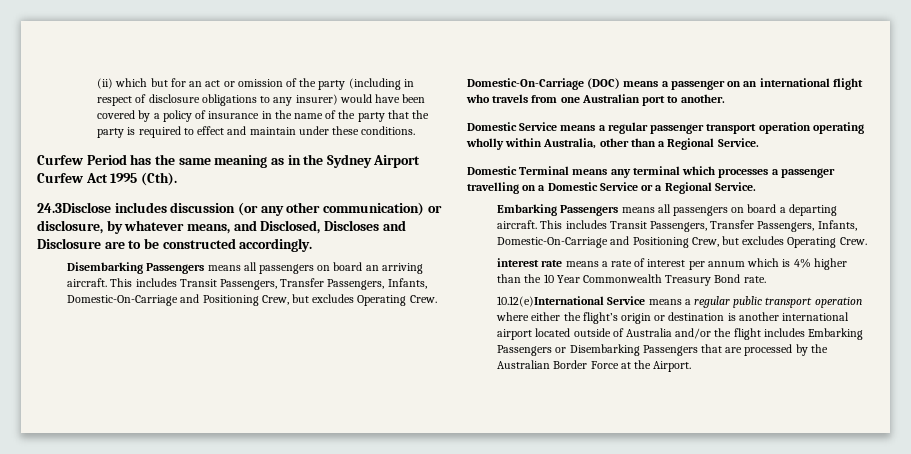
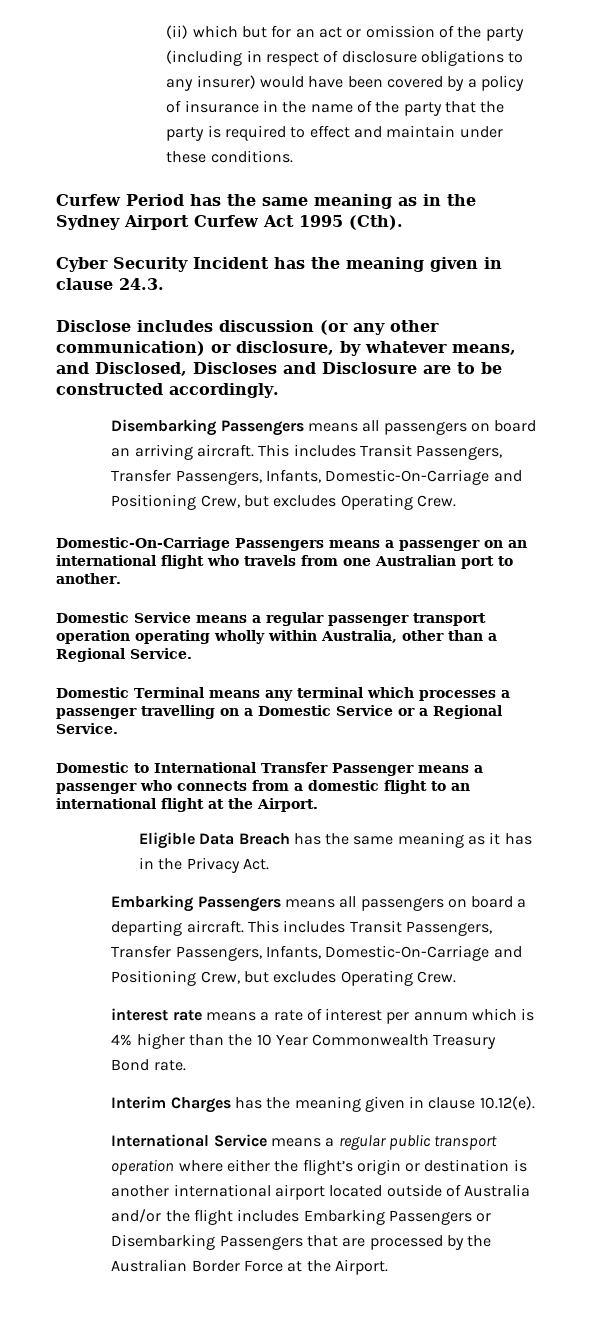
[37,202,111,213] 24.3Disclose -> [56,257,502,272] [56,278,164,290] [56,320,131,332] Cyber Security Incident has the meaning given in clause 24.3. // Disclose
[587,78,621,89] (DOC) -> [235,538,324,551] Passengers
(756, 186) none -> [56,762,483,776] [56,780,470,794] [56,798,318,812] [138,832,532,849] [138,857,269,873] // Domestic to International Transfer Passenger means a passenger who connects from a domestic flight to an international flight at the Airport. // Eligible Data Breach has the same meaning as it has in the Privacy Act.
[497,296,605,307] 10.12(e)International -> [111,1096,535,1113] [111,1134,210,1147] Interim Charges has the meaning given in clause 10.12(e). // International

